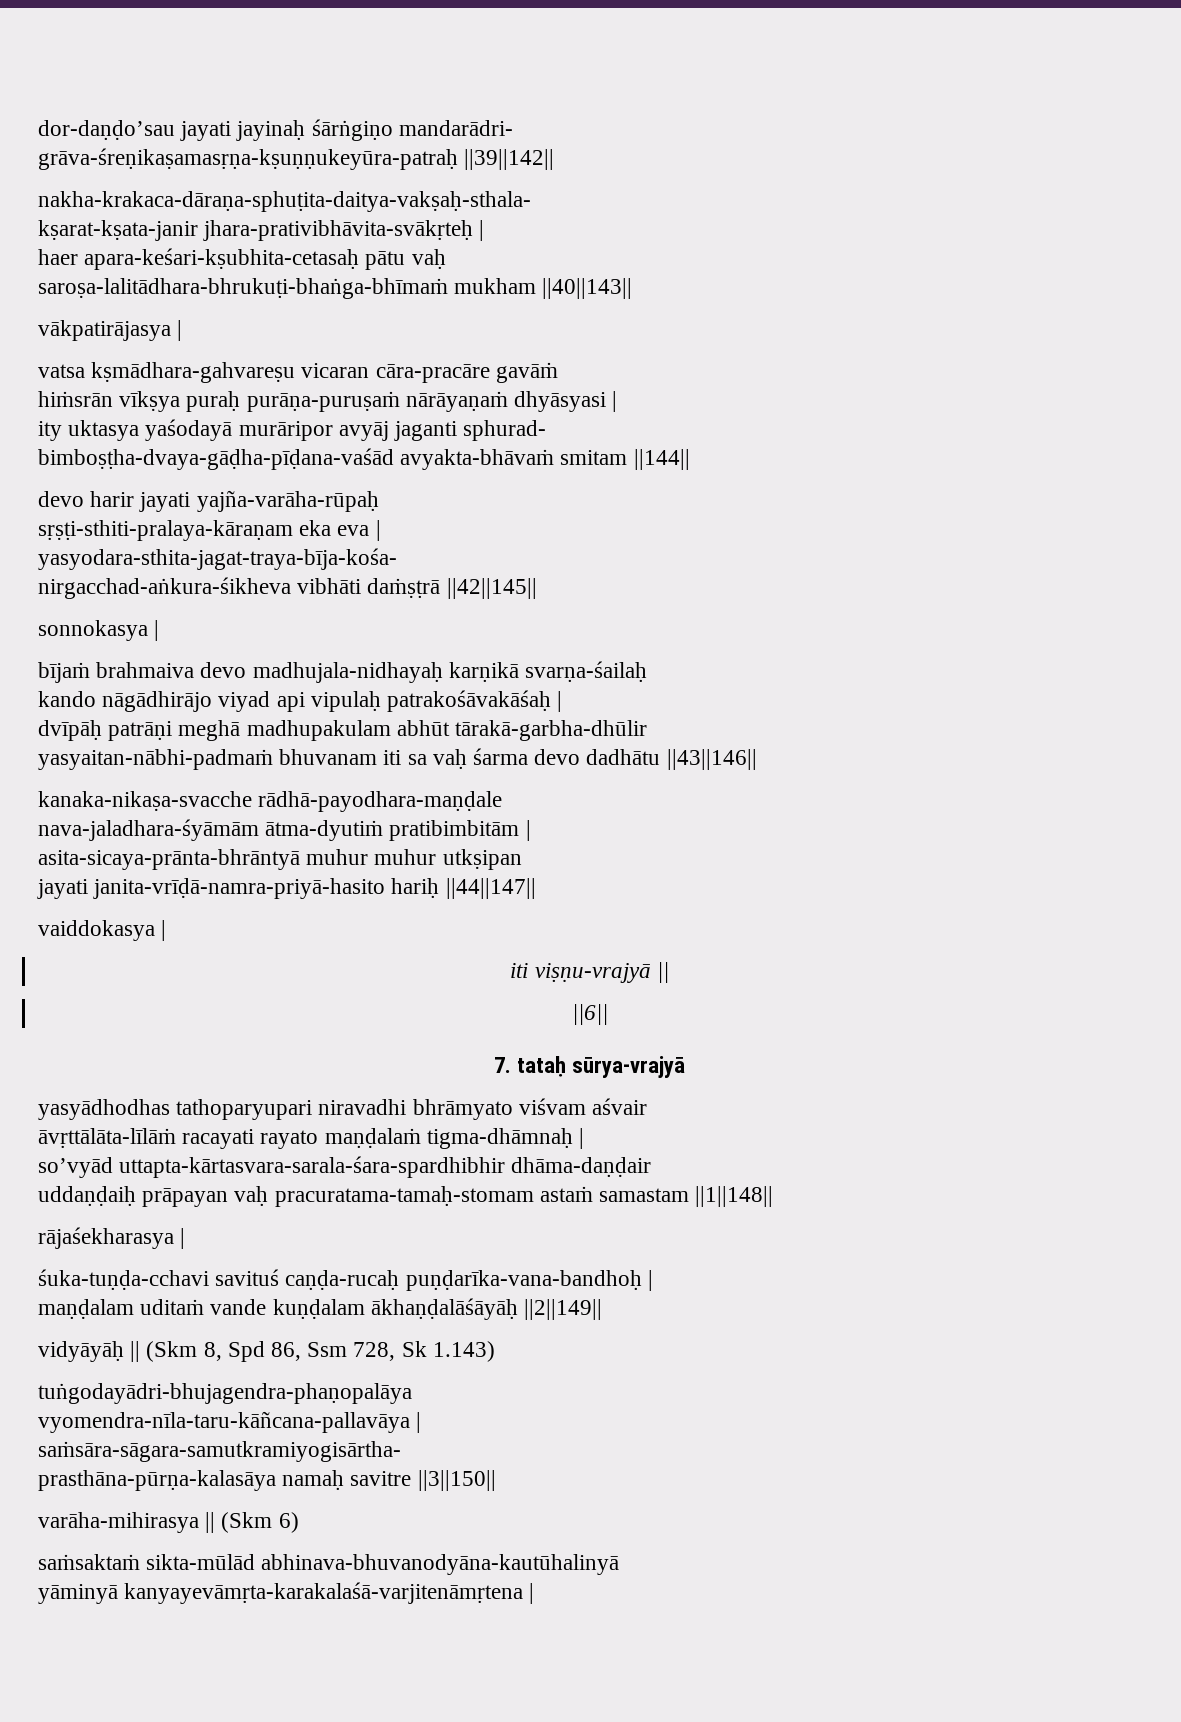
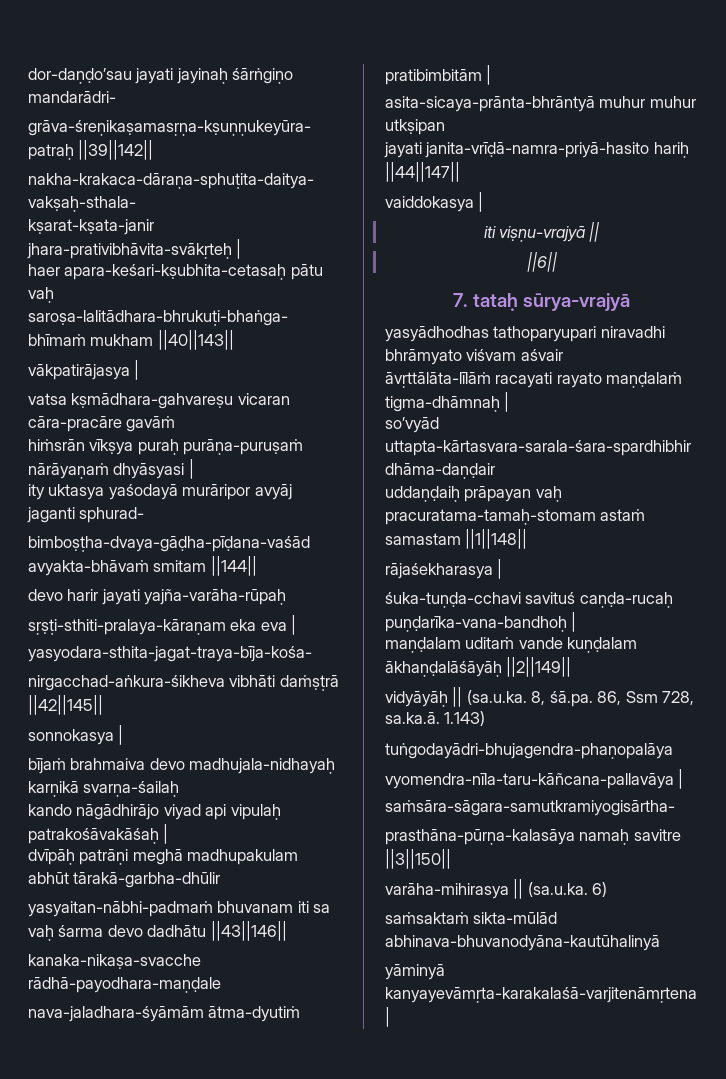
[146,1341,265,1362] (Skm 8, Spd -> [466,690,593,707] (sa.u.ka. 8, śā.pa.
[401,1341,427,1357] Sk -> [385,712,440,724] sa.ka.ā.
[221,1512,273,1533] (Skm -> [527,882,588,897] (sa.u.ka.

